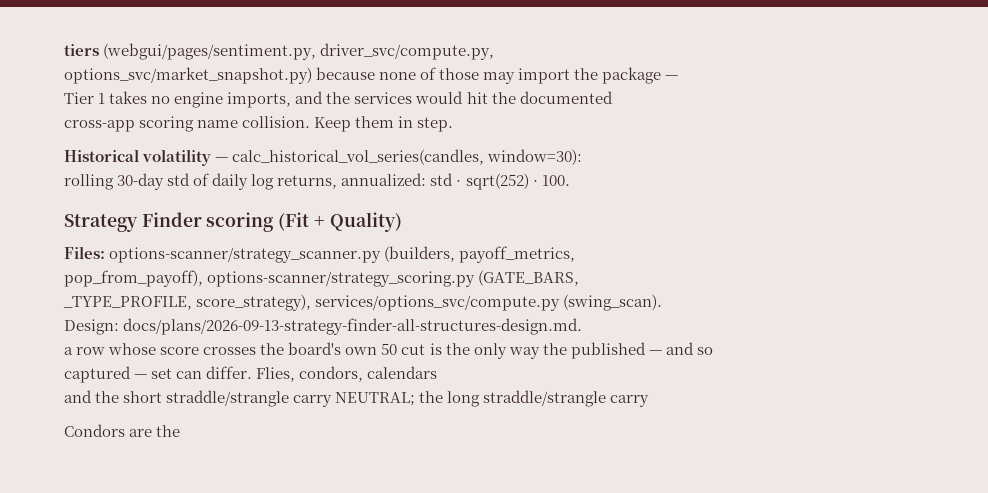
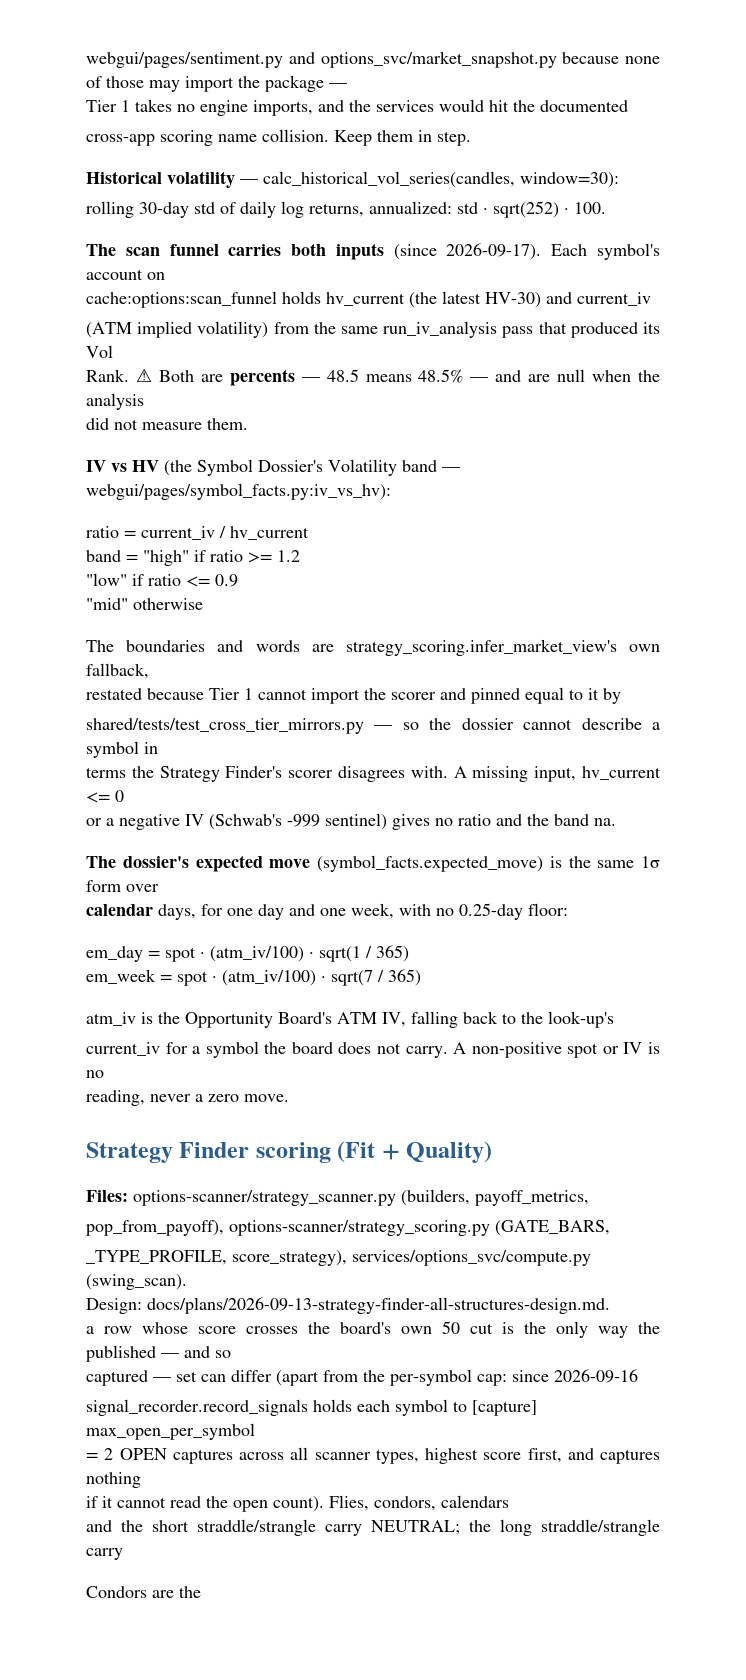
[64,43,495,60] [64,67,312,84] tiers (webgui/pages/sentiment.py, driver_svc/compute.py, // options_svc/market_snapshot.py) -> [86,51,557,68] webgui/pages/sentiment.py and options_svc/market_snapshot.py
(570, 180) none -> [86,243,660,260] [86,269,165,280] [86,291,651,308] [86,321,660,338] [86,345,113,358] [86,368,661,386] [86,393,144,410] [86,418,248,430] [86,459,460,476] [86,483,391,500] [86,526,309,540] [86,550,300,566] [86,573,238,587] [86,598,203,610] [86,639,660,656] [86,663,149,679] [86,687,621,704] [86,718,661,734] [86,741,158,758] [86,766,661,782] [86,790,124,803] [86,813,616,830] [86,855,660,872] [86,880,159,892] [86,903,568,920] [86,945,409,962] [86,969,421,986] [86,1011,614,1028] [86,1041,660,1058] [86,1070,104,1078] [86,1090,289,1106] // The scan funnel carries both inputs (since 2026-09-17). Each symbol's account on // cache:options:scan_funnel holds hv_current (the latest HV-30) and current_iv // (ATM implied volatility) from the same run_iv_analysis pass that produced its Vol // Rank. ⚠ Both are percents — 48.5 means 48.5% — and are null when the analysis // did not measure them. // IV vs HV (the Symbol Dossier's Volatility band — webgui/pages/symbol_facts.py:iv_vs_hv): // ratio = current_iv / hv_current // band = "high" if ratio >= 1.2 // "low" if ratio <= 0.9 // "mid" otherwise // The boundaries and words are strategy_scoring.infer_market_view's own fallback, // restated because Tier 1 cannot import the scorer and pinned equal to it by // shared/tests/test_cross_tier_mirrors.py — so the dossier cannot describe a symbol in // terms the Strategy Finder's scorer disagrees with. A missing input, hv_current <= 0 // or a negative IV (Schwab's -999 sentinel) gives no ratio and the band na. // The dossier's expected move (symbol_facts.expected_move) is the same 1σ form over // calendar days, for one day and one week, with no 0.25-day floor: // em_day = spot · (atm_iv/100) · sqrt(1 / 365) // em_week = spot · (atm_iv/100) · sqrt(7 / 365) // atm_iv is the Opportunity Board's ATM IV, falling back to the look-up's // current_iv for a symbol the board does not carry. A non-positive spot or IV is no // reading, never a zero move.
[206,366,253,379] differ. -> [231,1369,638,1386] [86,1399,537,1416] [86,1423,255,1440] [86,1447,660,1464] [86,1472,141,1488] [86,1496,324,1512] differ (apart from the per-symbol cap: since 2026-09-16 // signal_recorder.record_signals holds each symbol to [capture] max_open_per_symbol // = 2 OPEN captures across all scanner types, highest score first, and captures nothing // if it cannot read the open count).

